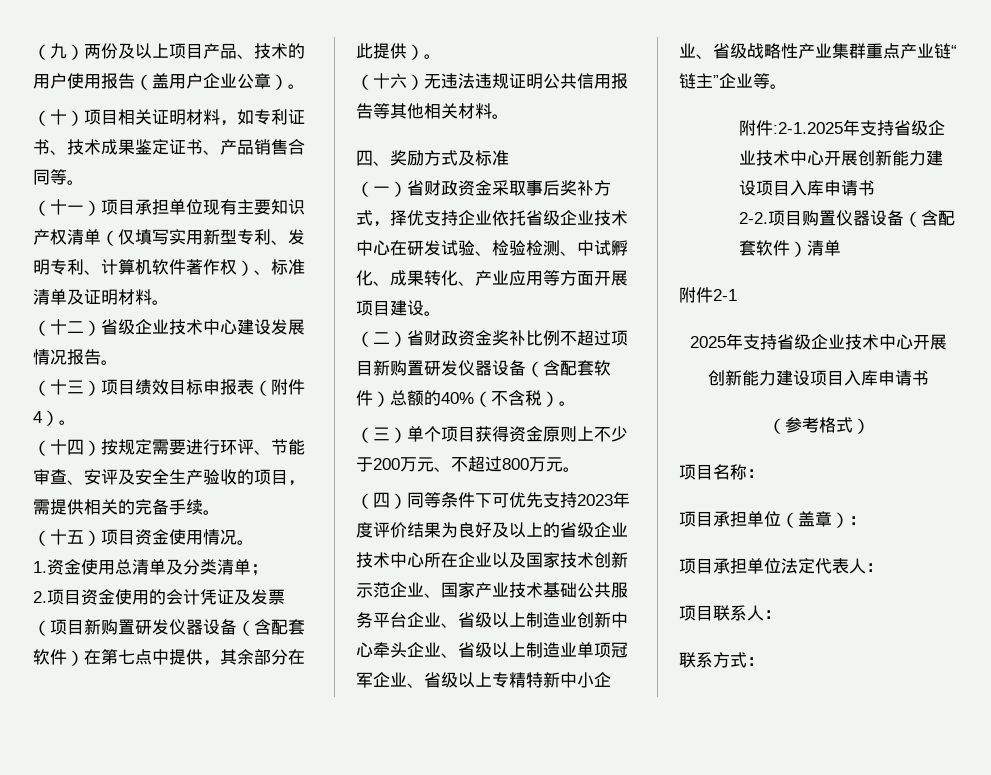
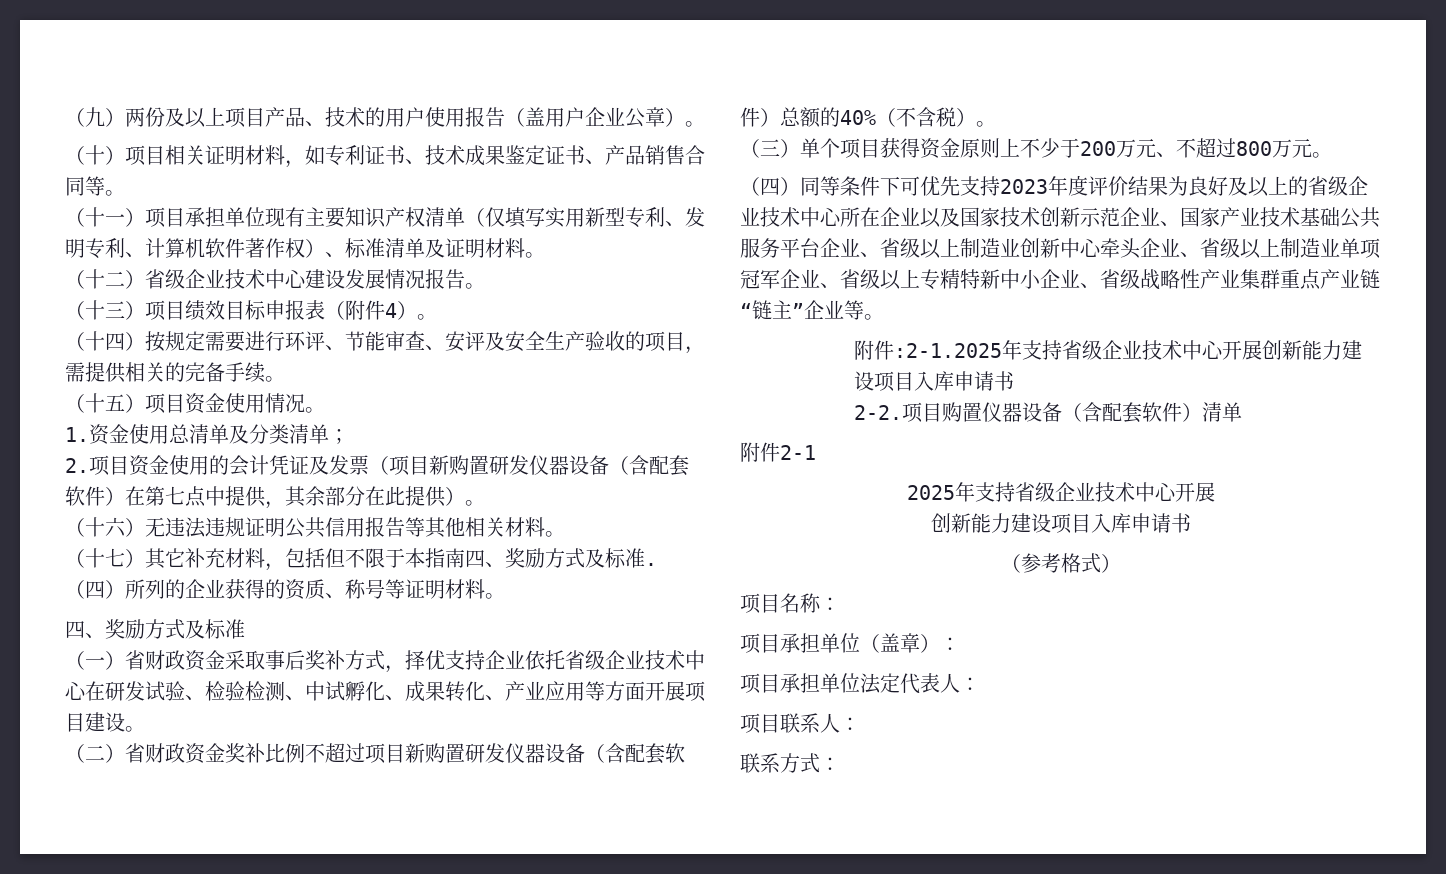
(509, 116) none -> [65,548,657,571] [65,579,505,600] // （十七）其它补充材料，包括但不限于本指南四、奖励方式及标准.（四）所列的企业获得的资质、称号等证明材料。

